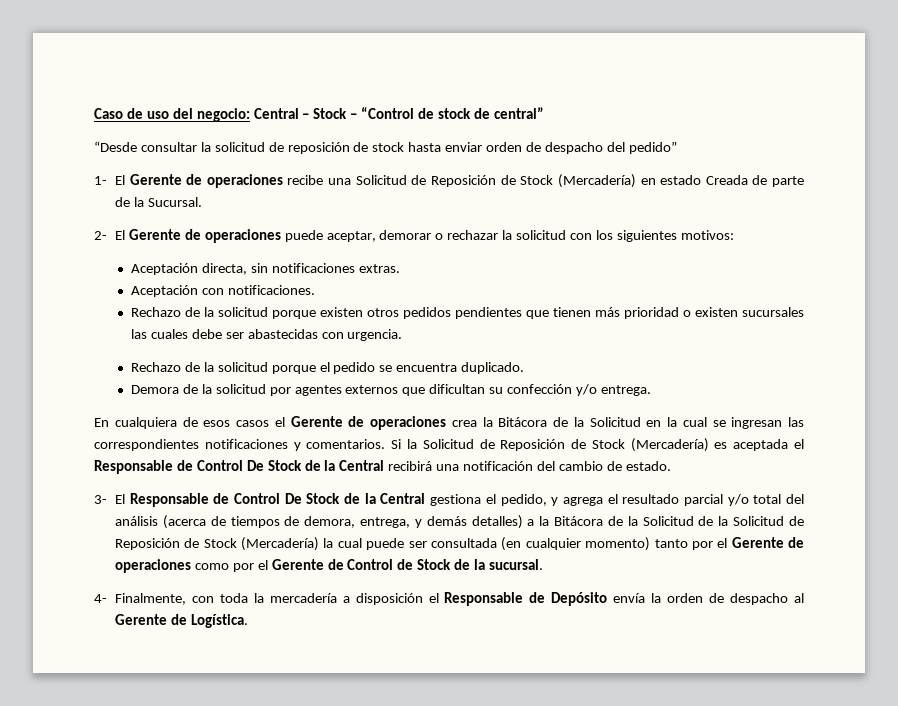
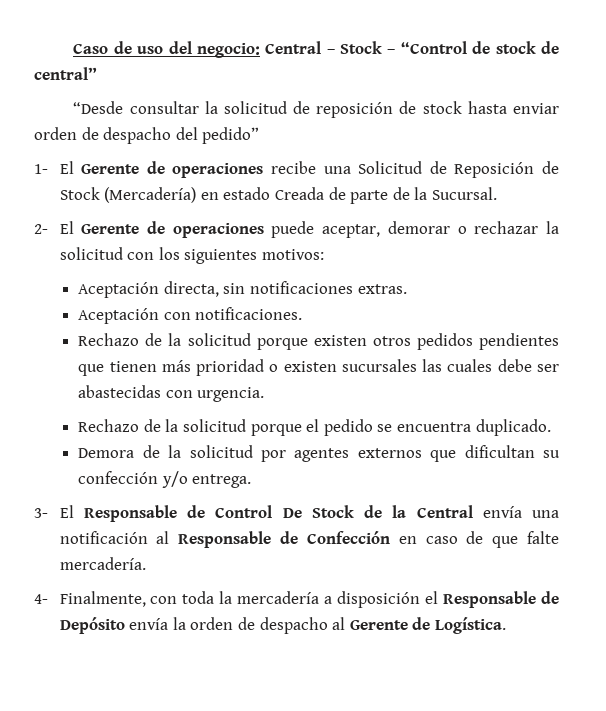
[94,416,804,430] [94,438,805,452] [94,460,671,474] // En cualquiera de esos casos el Gerente de operaciones crea la Bitácora de la Solicitud en la cual se ingresan las correspondientes notificaciones y comentarios. Si la Solicitud de Reposición de Stock (Mercadería) es aceptada el Responsable de Control De Stock de la Central recibirá una notificación del cambio de estado. -> (252, 481) none
[430,494,804,506] [114,515,804,529] [114,537,805,551] [114,559,544,573] gestiona el pedido, y agrega el resultado parcial y/o total del análisis (acerca de tiempos de demora, entrega, y demás detalles) a la Bitácora de la Solicitud de la Solicitud de Reposición de Stock (Mercadería) la cual puede ser consultada (en cualquier momento) tanto por el Gerente de operaciones como por el Gerente de Control de Stock de la sucursal. -> [482,506,559,518] [59,531,559,548] [59,557,146,570] envía una notificación al Responsable de Confección en caso de que falte mercadería.

